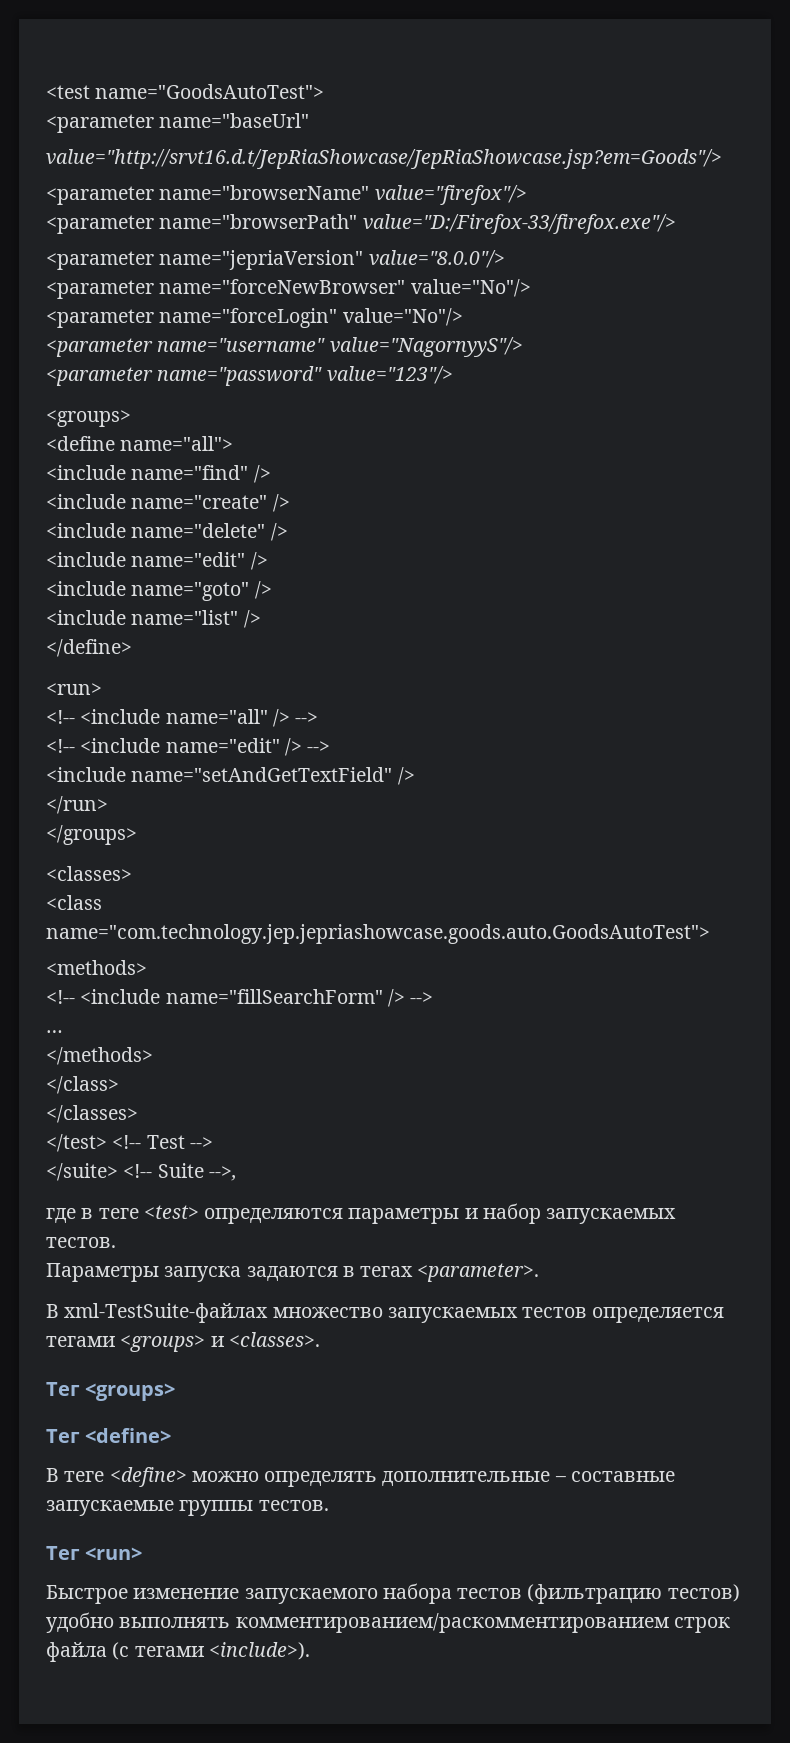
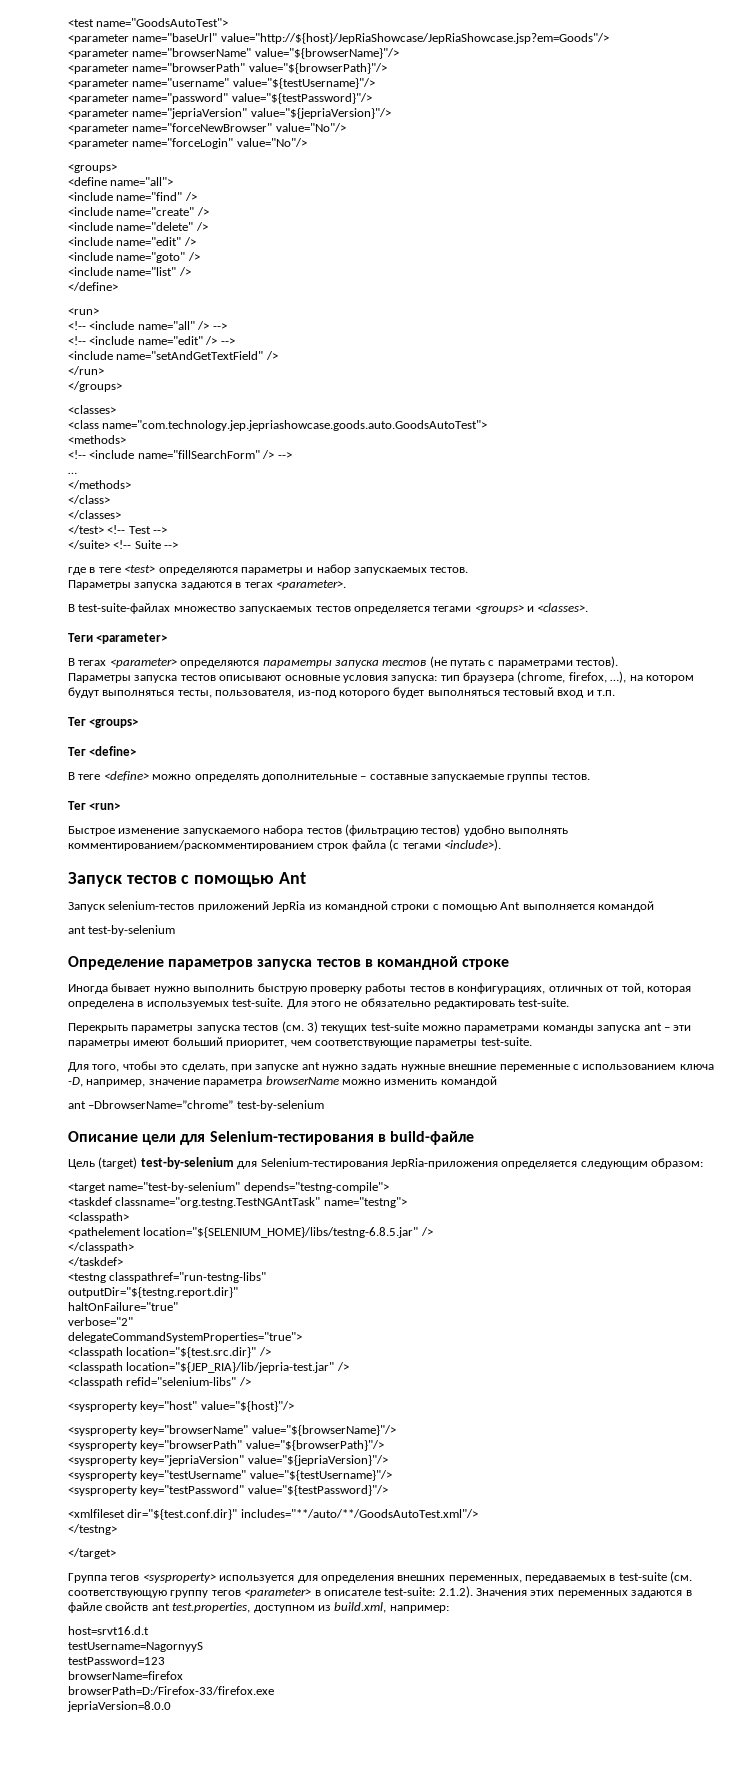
[46,149,722,169] // value="http://srvt16.d.t/JepRiaShowcase/JepRiaShowcase.jsp?em=Goods"/> -> [220,33,609,44] value="http://${host}/JepRiaShowcase/JepRiaShowcase.jsp?em=Goods"/>
[374,185,527,205] value="firefox"/> -> [254,48,399,59] value="${browserName}"/>
[362,214,676,234] value="D:/Firefox-33/firefox.exe"/> -> [248,63,387,74] [68,78,375,89] [68,93,372,104] value="${browserPath}"/> // <parameter name="username" value="${testUsername}"/> // <parameter name="password" value="${testPassword}"/>
[368,250,505,268] value="8.0.0"/> -> [250,108,391,119] value="${jepriaVersion}"/>
[46,337,523,357] [46,366,453,386] // <parameter name="username" value="NagornyyS"/> // <parameter name="password" value="123"/> -> (307, 142) none
[208,1166,237,1181] -->, -> [164,542,179,549] -->
[64,1303,269,1323] xml-TestSuite-файлах -> [78,603,171,614] test-suite-файлах
(320, 1339) none -> [68,633,168,644] [68,656,619,668] [68,671,694,683] [68,687,616,698] // Теги <parameter> // В тегах <parameter> определяются параметры запуска тестов (не путать с параметрами тестов). // Параметры запуска тестов описывают основные условия запуска: тип браузера (chrome, firefox, …), на котором будут выполняться тесты, пользователя, из-под которого будет выполняться тестовый вход и т.п.
(310, 1651) none -> [68,872,306,887] [68,901,655,912] [68,925,176,936] [68,956,510,970] [68,983,691,994] [68,998,570,1009] [68,1021,692,1033] [68,1037,532,1048] [68,1061,714,1072] [68,1076,497,1087] [68,1100,324,1111] [68,1131,474,1145] [68,1157,703,1169] [68,1182,389,1193] [68,1197,407,1208] [68,1212,129,1223] [68,1227,433,1238] [68,1242,134,1253] [68,1257,123,1266] [68,1272,267,1283] [68,1287,238,1298] [68,1302,178,1311] [68,1317,133,1326] [68,1332,302,1343] [68,1347,271,1358] [68,1362,349,1373] [68,1377,251,1388] [68,1401,294,1412] [68,1425,396,1436] [68,1440,384,1451] [68,1455,388,1466] [68,1470,392,1481] [68,1485,388,1496] [68,1509,478,1520] [68,1524,117,1535] [68,1548,116,1559] [68,1571,693,1583] [68,1586,692,1598] [68,1602,449,1613] [68,1626,149,1635] [68,1642,203,1652] [68,1656,165,1665] [68,1671,183,1680] [68,1686,274,1695] [67,1701,171,1712] // Запуск тестов с помощью Ant // Запуск selenium-тестов приложений JepRia из командной строки с помощью Ant выполняется командой // ant test-by-selenium // Определение параметров запуска тестов в командной строке // Иногда бывает нужно выполнить быструю проверку работы тестов в конфигурациях, отличных от той, которая определена в используемых test-suite. Для этого не обязательно редактировать test-suite. // Перекрыть параметры запуска тестов (см. 3) текущих test-suite можно параметрами команды запуска ant – эти параметры имеют больший приоритет, чем соответствующие параметры test-suite. // Для того, чтобы это сделать, при запуске ant нужно задать нужные внешние переменные с использованием ключа -D, например, значение параметра browserName можно изменить командой // ant –DbrowserName=”chrome” test-by-selenium // Описание цели для Selenium-тестирования в build-файле // Цель (target) test-by-selenium для Selenium-тестирования JepRia-приложения определяется следующим образом: // <target name="test-by-selenium" depends="testng-compile"> // <taskdef classname="org.testng.TestNGAntTask" name="testng"> // <classpath> // <pathelement location="${SELENIUM_HOME}/libs/testng-6.8.5.jar" /> // </classpath> // </taskdef> // <testng classpathref="run-testng-libs" // outputDir="${testng.report.dir}" // haltOnFailure="true" // verbose="2" // delegateCommandSystemProperties="true"> // <classpath location="${test.src.dir}" /> // <classpath location="${JEP_RIA}/lib/jepria-test.jar" /> // <classpath refid="selenium-libs" /> // <sysproperty key="host" value="${host}"/> // <sysproperty key="browserName" value="${browserName}"/> // <sysproperty key="browserPath" value="${browserPath}"/> // <sysproperty key="jepriaVersion" value="${jepriaVersion}"/> // <sysproperty key="testUsername" value="${testUsername}"/> // <sysproperty key="testPassword" value="${testPassword}"/> // <xmlfileset dir="${test.conf.dir}" includes="**/auto/**/GoodsAutoTest.xml"/> // </testng> // </target> // Группа тегов <sysproperty> используется для определения внешних переменных, передаваемых в test-suite (см. соответствующую группу тегов <parameter> в описателе test-suite: 2.1.2). Значения этих переменных задаются в файле свойств ant test.properties, доступном из build.xml, например: // host=srvt16.d.t // testUsername=NagornyyS // testPassword=123 // browserName=firefox // browserPath=D:/Firefox-33/firefox.exe // jepriaVersion=8.0.0

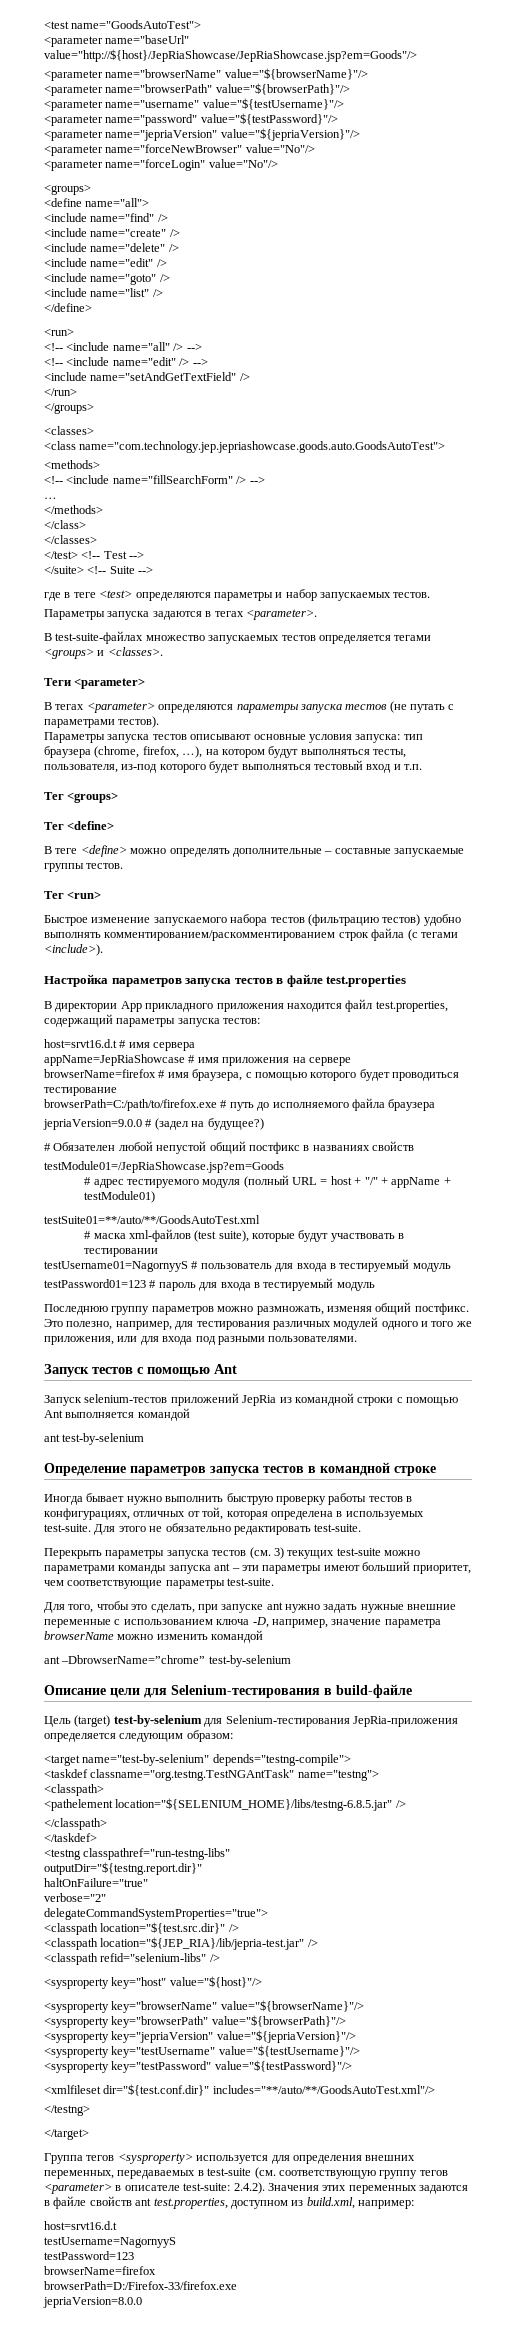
(501, 845) none -> [44,974,407,987] [44,999,448,1012] [44,1014,261,1027] [44,1039,196,1051] [44,1054,351,1066] [44,1069,459,1081] [44,1087,117,1096] [44,1098,436,1111] [43,1118,264,1130] [44,1141,414,1154] [44,1161,284,1173] [84,1175,451,1188] [84,1191,156,1203] [44,1215,260,1224] [84,1229,405,1242] [84,1248,159,1257] [44,1259,451,1272] [44,1278,375,1291] [44,1302,469,1315] [44,1317,472,1330] [44,1336,358,1345] // Настройка параметров запуска тестов в файле test.properties // В директории App прикладного приложения находится файл test.properties, содержащий параметры запуска тестов: // host=srvt16.d.t # имя сервера // appName=JepRiaShowcase # имя приложения на сервере // browserName=firefox # имя браузера, с помощью которого будет проводиться тестирование // browserPath=C:/path/to/firefox.exe # путь до исполняемого файла браузера // jepriaVersion=9.0.0 # (задел на будущее?) // # Обязателен любой непустой общий постфикс в названиях свойств // testModule01=/JepRiaShowcase.jsp?em=Goods // # адрес тестируемого модуля (полный URL = host + "/" + appName + testModule01) // testSuite01=**/auto/**/GoodsAutoTest.xml // # маска xml-файлов (test suite), которые будут участвовать в тестировании // testUsername01=NagornyyS # пользователь для входа в тестируемый модуль // testPassword01=123 # пароль для входа в тестируемый модуль // Последнюю группу параметров можно размножать, изменяя общий постфикс. Это полезно, например, для тестирования различных модулей одного и того же приложения, или для входа под разными пользователями.
[438,1586,473,1598] 2.1.2). -> [233,2182,265,2194] 2.4.2).

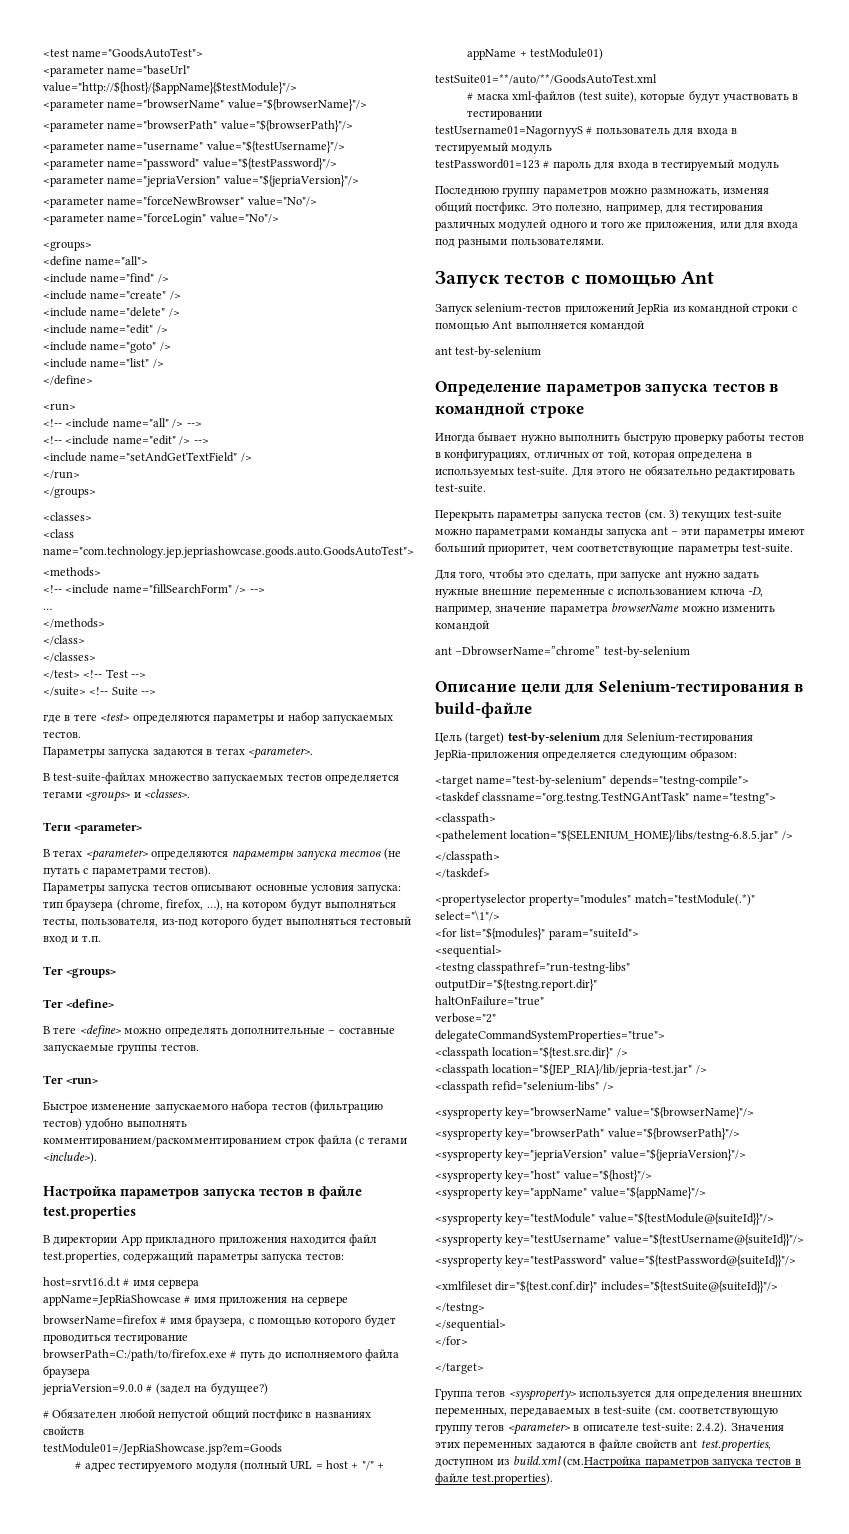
[44,49,417,62] value="http://${host}/JepRiaShowcase/JepRiaShowcase.jsp?em=Goods"/> -> [43,81,297,94] value="http://${host}/{$appName}{$testModule}"/>
(97, 1837) none -> [435,894,755,906] [435,910,500,921] [435,927,639,940] [435,945,502,957] // <propertyselector property="modules" match="testModule(.*)" select="\1"/> // <for list="${modules}" param="suiteId"> // <sequential>
[44,1976,262,1989] // <sysproperty key="host" value="${host}"/> -> (614, 1086) none
(356, 2036) none -> [435,1169,652,1182] [435,1186,706,1199] [435,1212,774,1225] // <sysproperty key="host" value="${host}"/> // <sysproperty key="appName" value="${appName}"/> // <sysproperty key="testModule" value="${testModule@{suiteId}}"/>
[218,2045,360,2057] value="${testUsername}"/> -> [613,1233,804,1246] value="${testUsername@{suiteId}}"/>
[214,2060,352,2072] value="${testPassword}"/> -> [609,1254,796,1267] value="${testPassword@{suiteId}}"/>
[212,2085,435,2094] includes="**/auto/**/GoodsAutoTest.xml"/> -> [600,1280,778,1293] includes="${testSuite@{suiteId}}"/>
(90, 2110) none -> [435,1319,506,1331] [435,1336,468,1346] // </sequential> // </for>
[306,2197,414,2209] [44,2221,117,2230] [44,2237,176,2248] [44,2251,134,2260] [44,2266,156,2275] [44,2281,237,2290] [43,2297,142,2308] build.xml, например: // host=srvt16.d.t // testUsername=NagornyyS // testPassword=123 // browserName=firefox // browserPath=D:/Firefox-33/firefox.exe // jepriaVersion=8.0.0 -> [512,1456,801,1468] [435,1473,554,1485] build.xml (см.Настройка параметров запуска тестов в файле test.properties).

